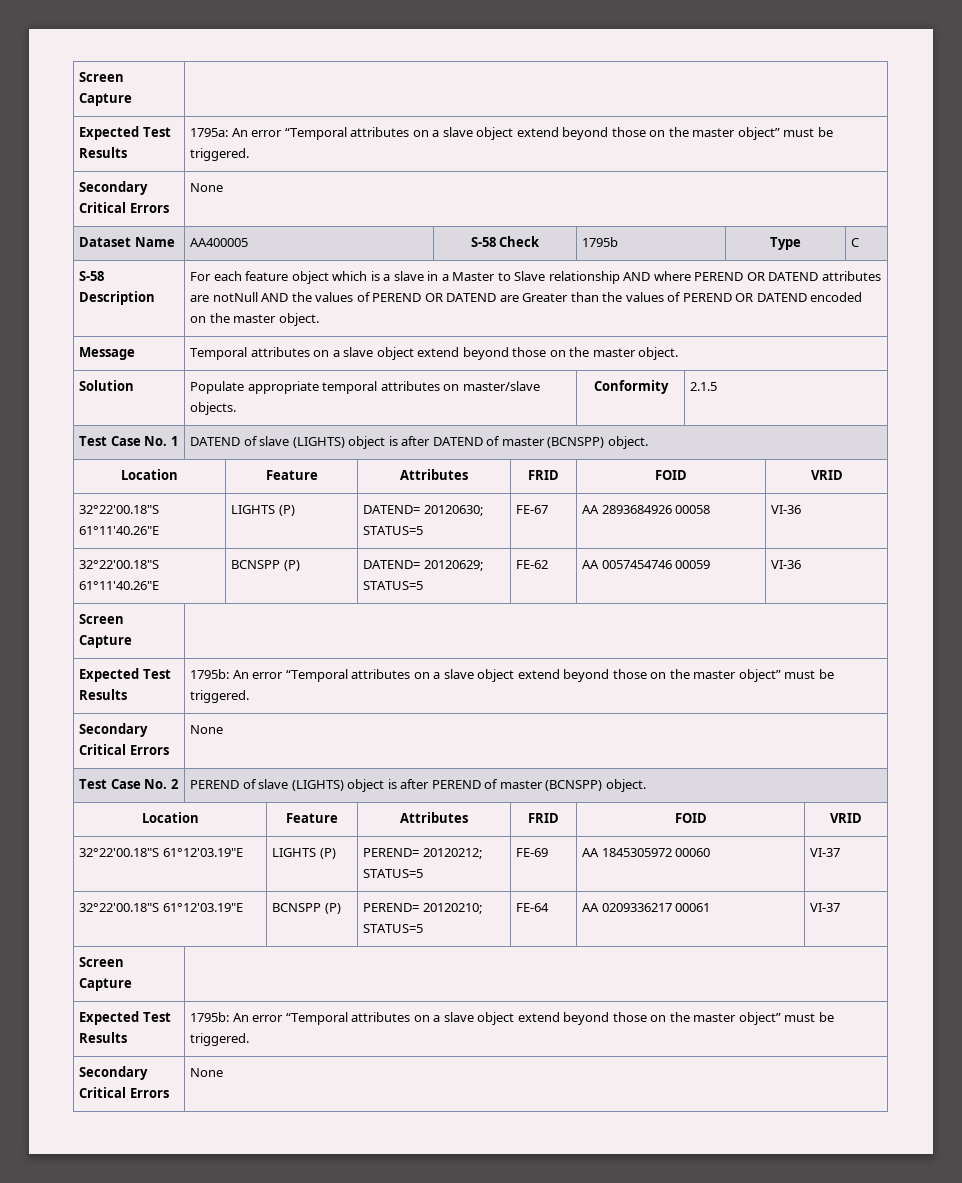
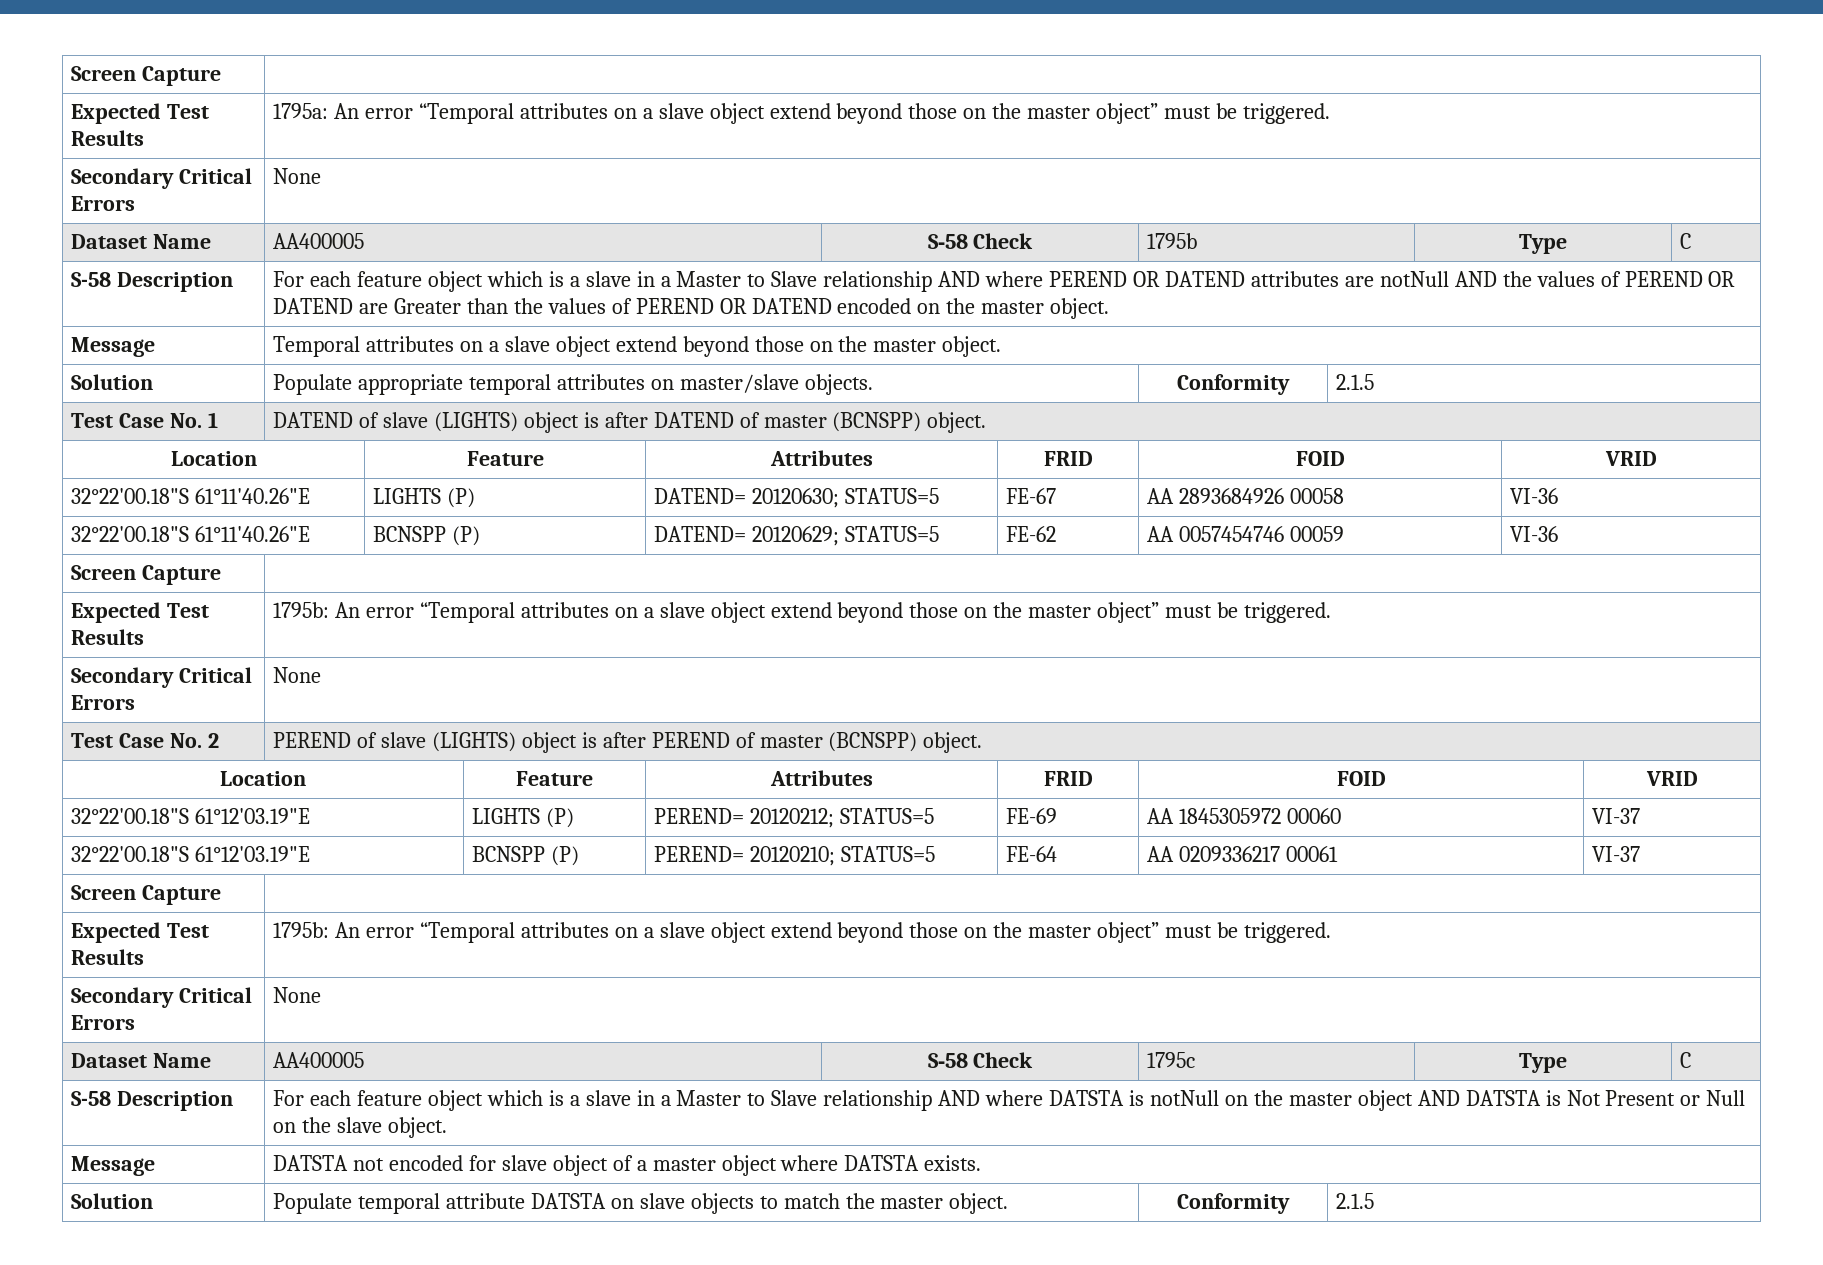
(224, 1072) none -> [71,1053,211,1068] [273,1052,365,1068] [927,1052,1034,1068] [1147,1052,1196,1068] [1519,1053,1567,1073] [1680,1052,1692,1068] [71,1091,233,1111] [273,1090,1746,1111] [273,1117,447,1138] [71,1156,156,1176] [273,1155,982,1176] [71,1193,154,1209] [273,1193,1009,1214] [1177,1193,1290,1214] [1336,1193,1375,1209] // Dataset Name | AA400005 | S‐58 Check | 1795c | Type | C // S-58 Description | For each feature object which is a slave in a Master to Slave relationship AND where DATSTA is notNull on the master object AND DATSTA is Not Present or Null on the slave object. // Message | DATSTA not encoded for slave object of a master object where DATSTA exists. // Solution | Populate temporal attribute DATSTA on slave objects to match the master object. | Conformity | 2.1.5

